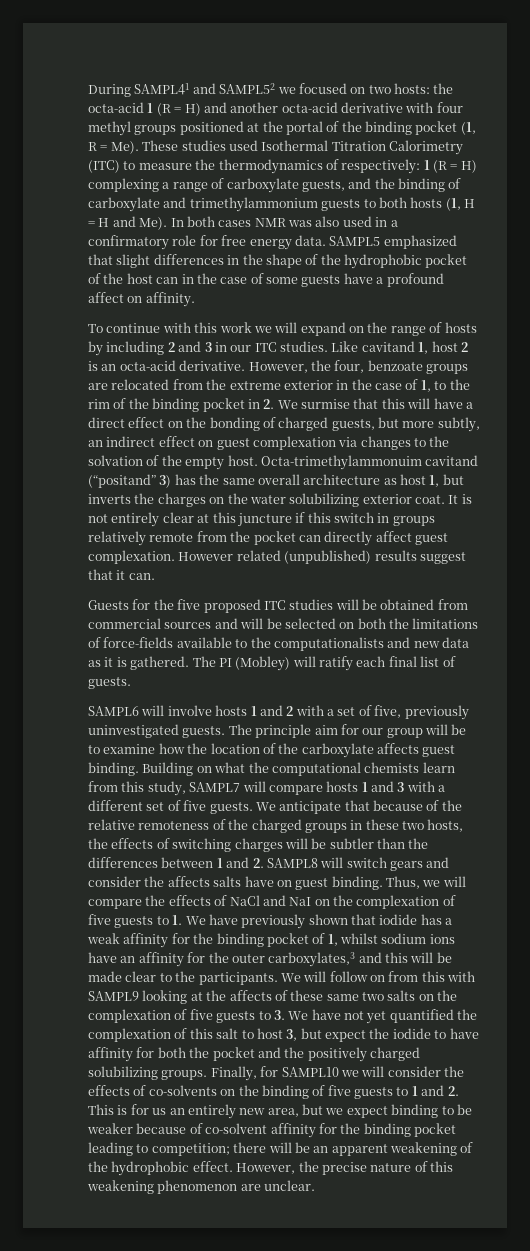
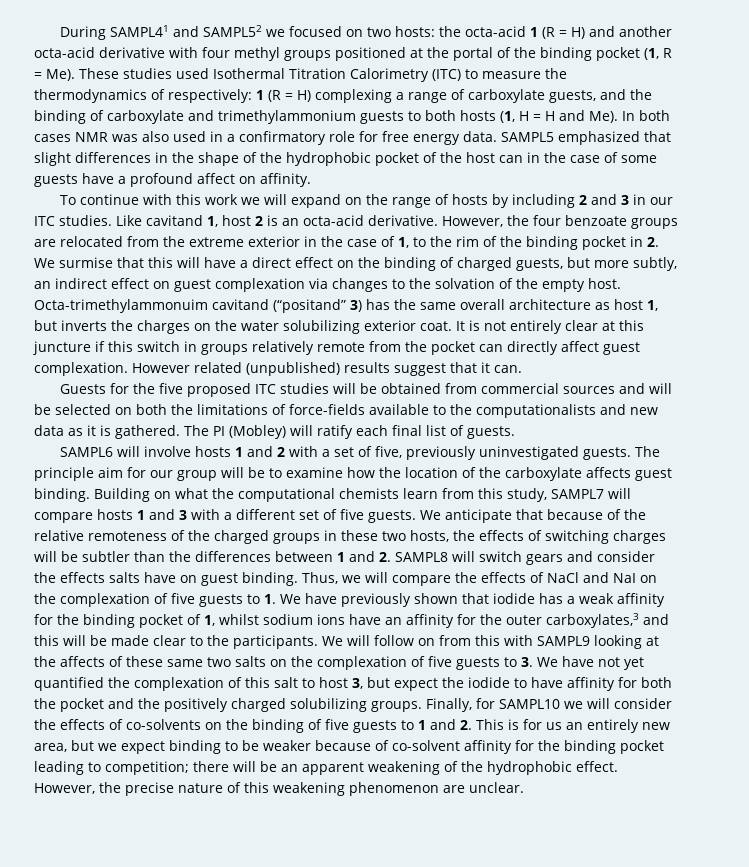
[334,360,365,373] four, -> [533,215,561,226] four
[209,417,260,431] bonding -> [384,257,436,271] binding
[167,876,210,887] affects -> [60,572,105,583] effects

